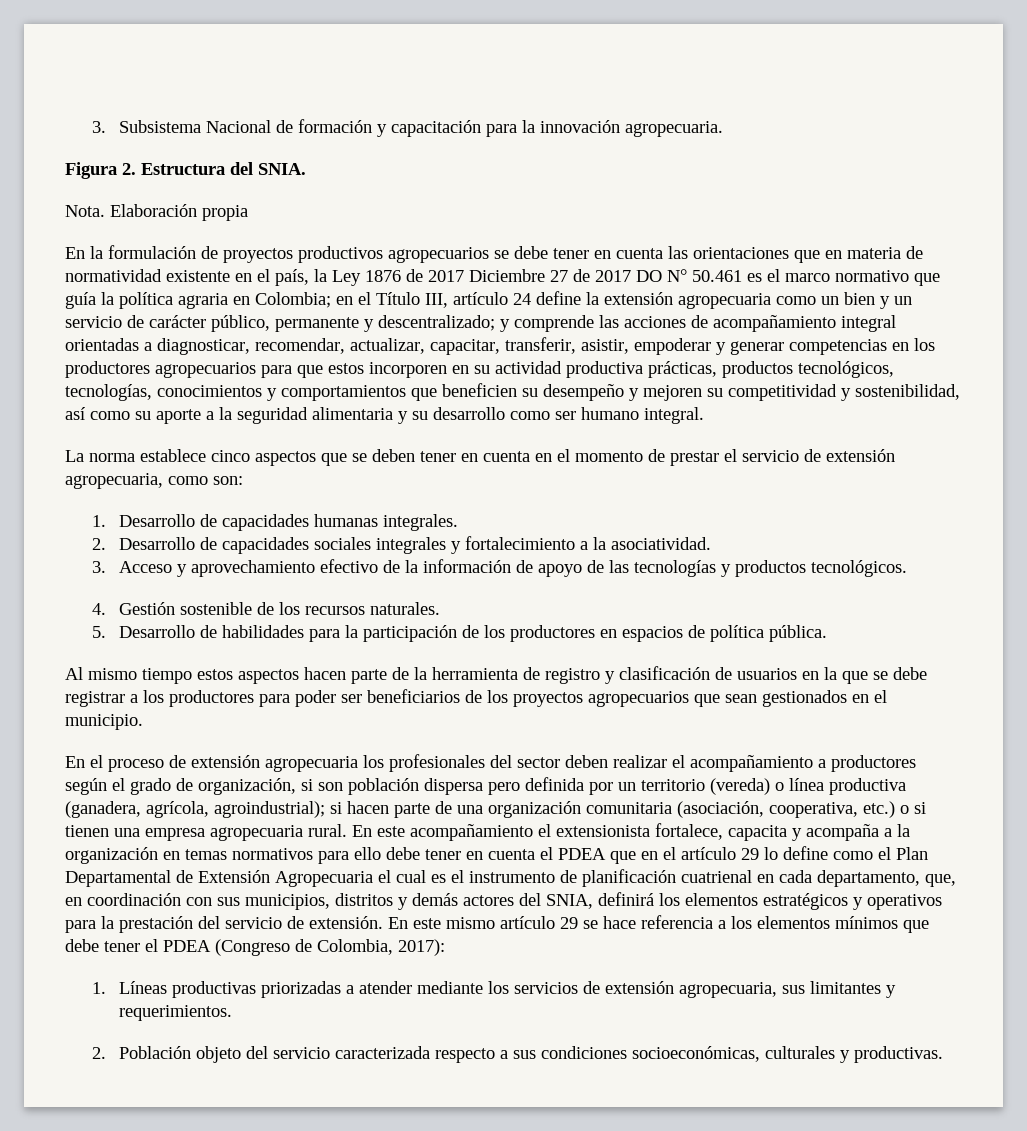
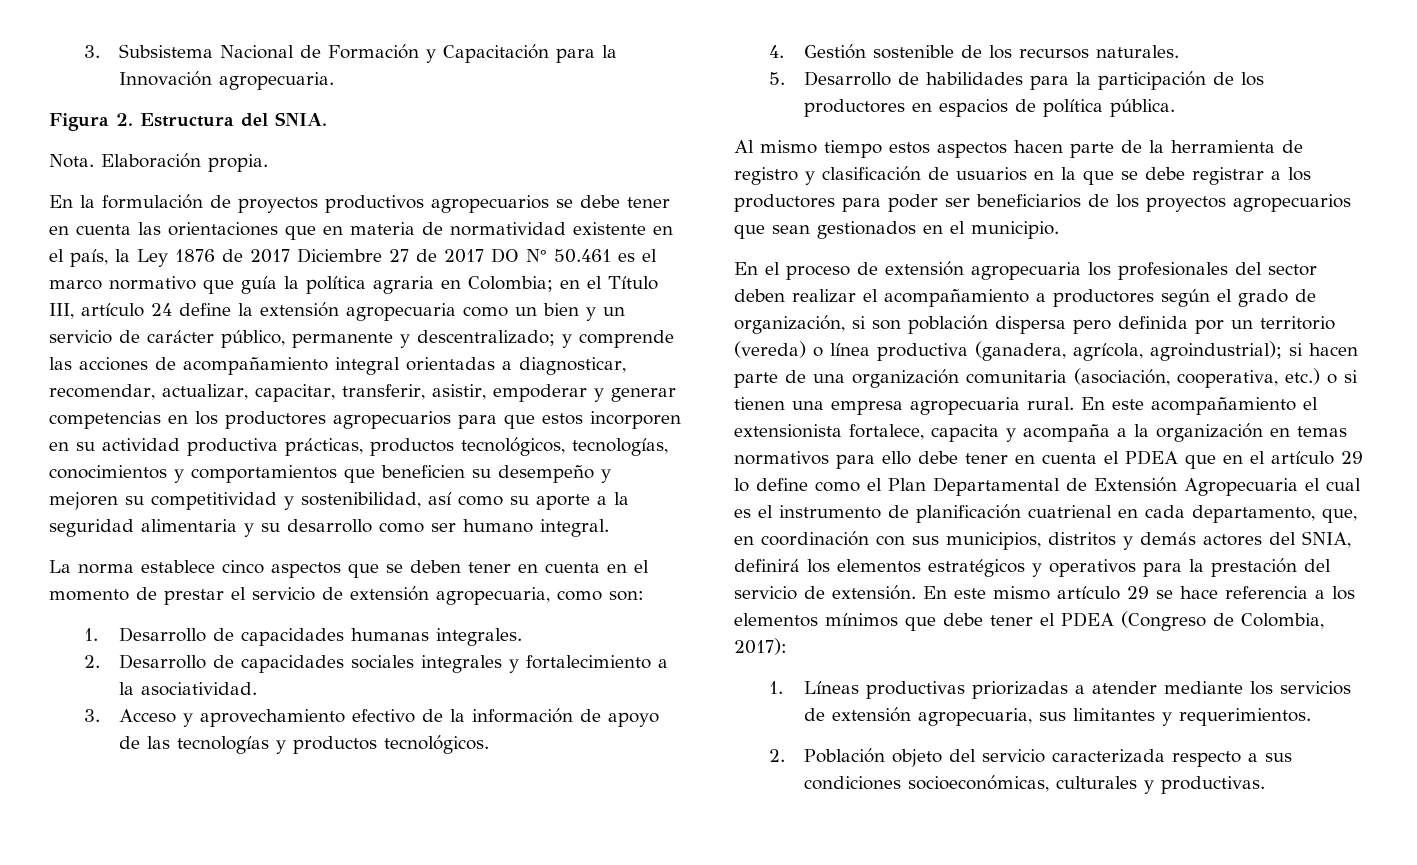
[298,119,621,137] formación y capacitación para la innovación -> [327,44,617,63] [118,71,212,86] Formación y Capacitación para la Innovación
[202,205,248,221] propia -> [208,154,268,172] propia.

